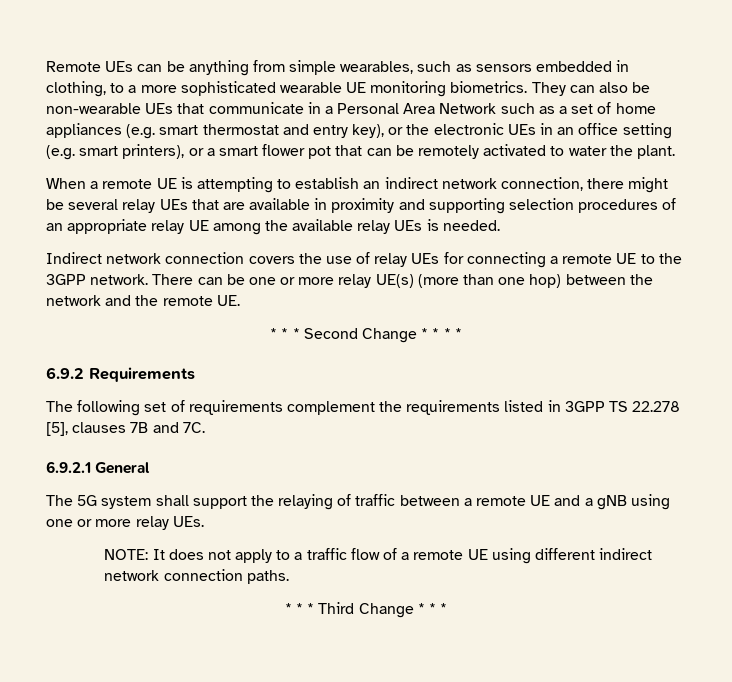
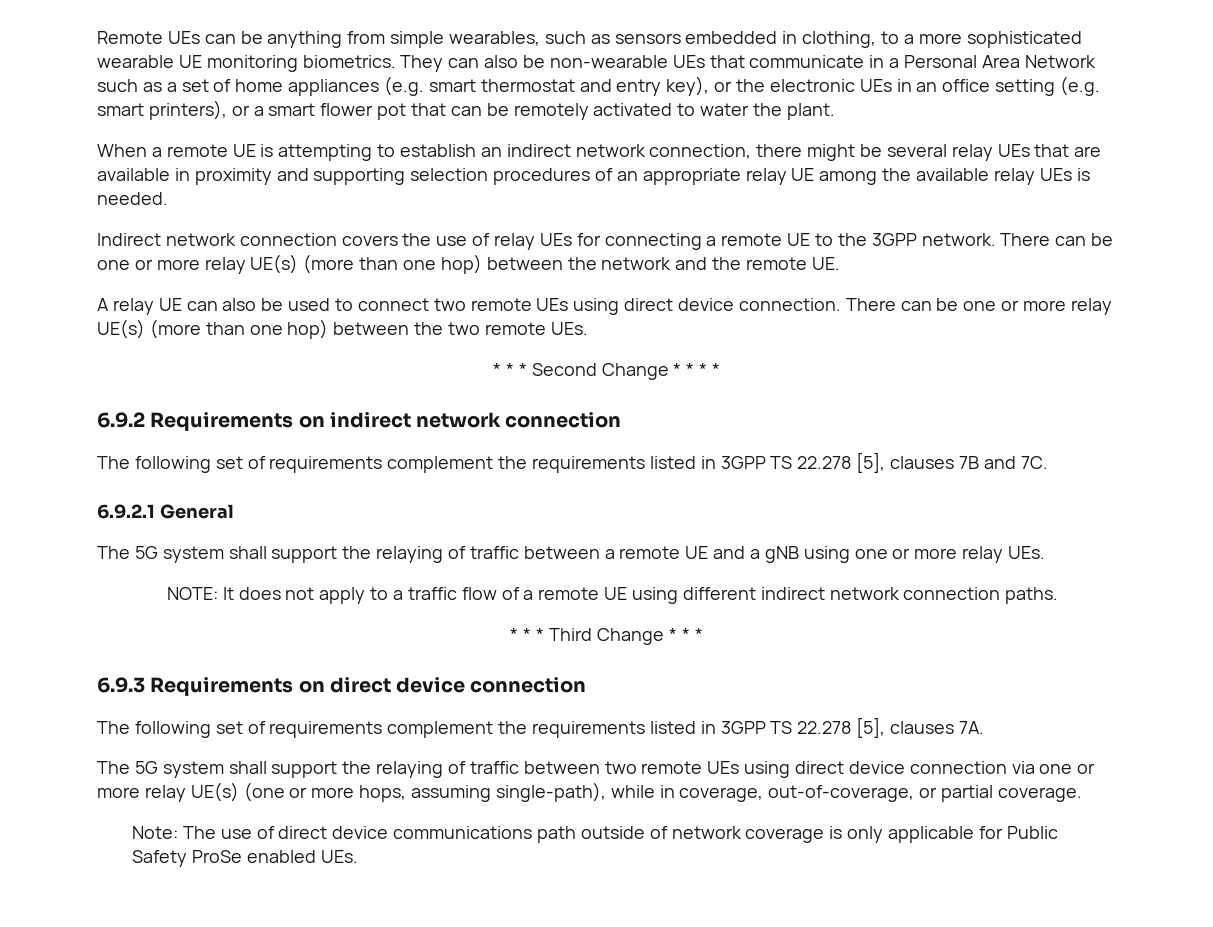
(240, 300) none -> [97,298,1112,315] [97,319,588,339] // A relay UE can also be used to connect two remote UEs using direct device connection. There can be one or more relay UE(s) (more than one hop) between the two remote UEs.
(195, 374) none -> [298,412,622,428] on indirect network connection
(448, 608) none -> [97,677,587,696] [97,717,984,738] [97,761,1096,778] [97,782,1082,802] [131,826,1058,843] [131,850,358,867] // 6.9.3 Requirements on direct device connection // The following set of requirements complement the requirements listed in 3GPP TS 22.278 [5], clauses 7A. // The 5G system shall support the relaying of traffic between two remote UEs using direct device connection via one or more relay UE(s) (one or more hops, assuming single-path), while in coverage, out-of-coverage, or partial coverage. // Note: The use of direct device communications path outside of network coverage is only applicable for Public Safety ProSe enabled UEs.

